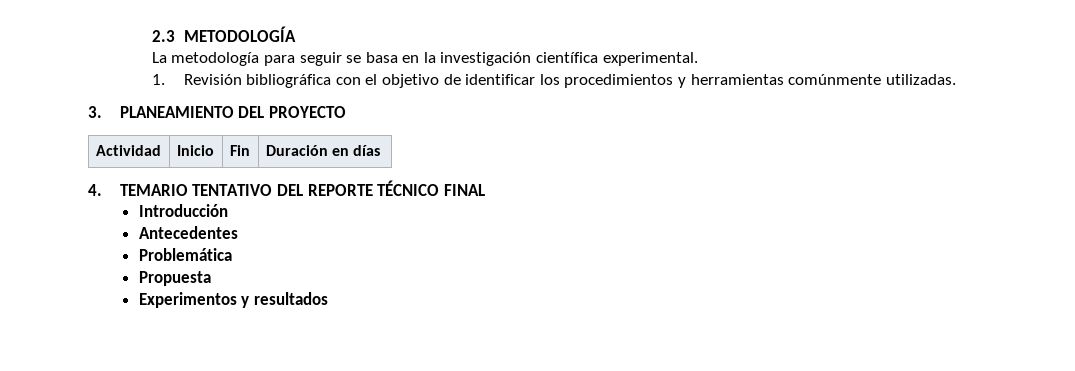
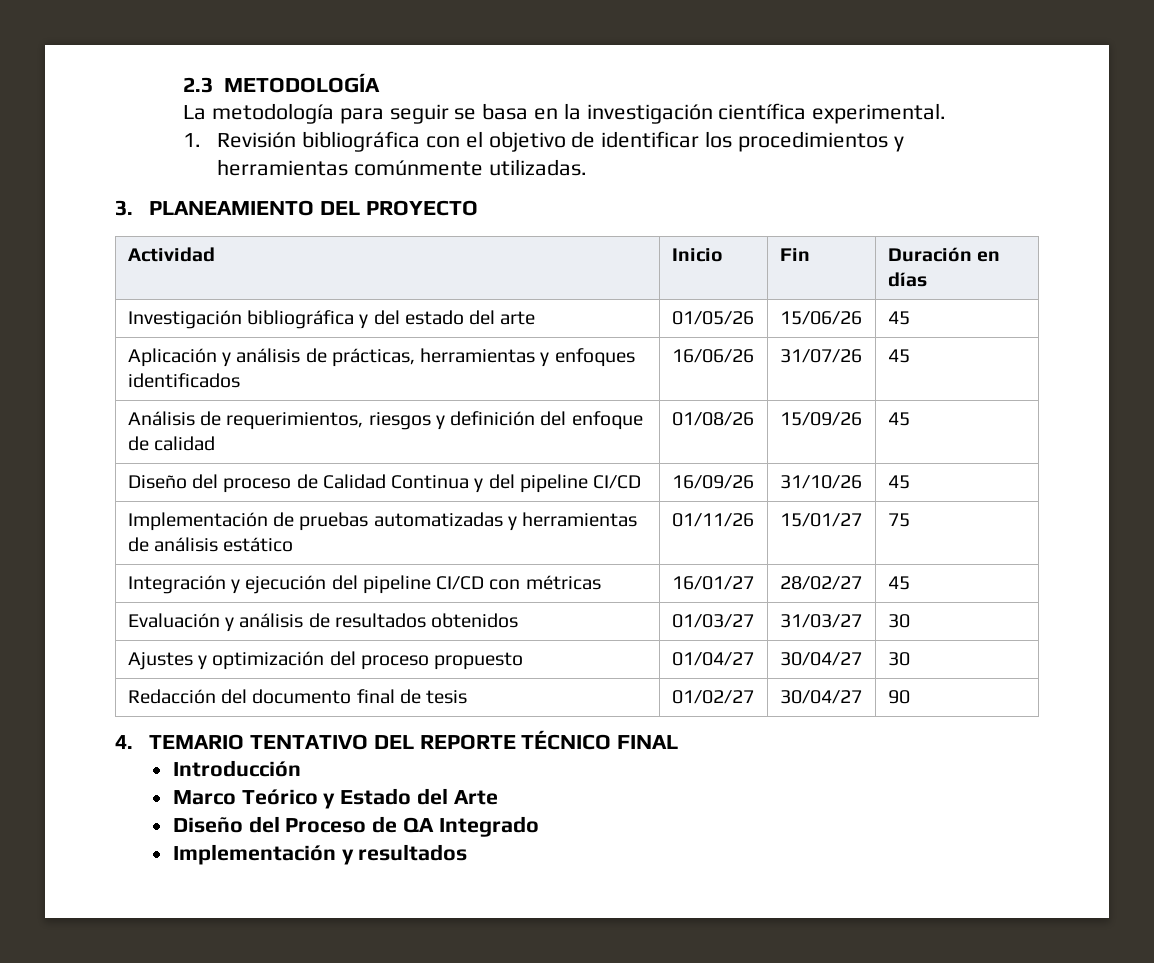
(380, 150) none -> [127,310,536,329] [671,311,754,325] [779,311,862,325] [887,311,910,325] [127,348,635,367] [127,373,240,388] [671,349,754,363] [779,349,862,363] [887,349,910,363] [127,411,643,430] [127,436,215,451] [671,412,754,426] [779,412,862,426] [887,412,910,426] [127,474,642,493] [671,475,754,489] [779,475,862,489] [887,475,910,489] [127,512,638,531] [127,537,294,552] [671,513,754,527] [779,513,862,527] [887,513,910,527] [127,575,601,594] [671,576,754,590] [779,576,862,590] [887,576,910,590] [127,613,519,632] [671,614,754,628] [779,614,862,628] [887,614,910,628] [127,651,524,670] [671,652,754,666] [779,652,862,666] [887,652,910,666] [127,689,468,704] [671,690,754,704] [779,690,862,704] [887,690,910,704] // Investigación bibliográfica y del estado del arte | 01/05/26 | 15/06/26 | 45 // Aplicación y análisis de prácticas, herramientas y enfoques identificados | 16/06/26 | 31/07/26 | 45 // Análisis de requerimientos, riesgos y definición del enfoque de calidad | 01/08/26 | 15/09/26 | 45 // Diseño del proceso de Calidad Continua y del pipeline CI/CD | 16/09/26 | 31/10/26 | 45 // Implementación de pruebas automatizadas y herramientas de análisis estático | 01/11/26 | 15/01/27 | 75 // Integración y ejecución del pipeline CI/CD con métricas | 16/01/27 | 28/02/27 | 45 // Evaluación y análisis de resultados obtenidos | 01/03/27 | 31/03/27 | 30 // Ajustes y optimización del proceso propuesto | 01/04/27 | 30/04/27 | 30 // Redacción del documento final de tesis | 01/02/27 | 30/04/27 | 90
[138,226,238,239] [138,248,232,261] [138,271,211,286] [138,292,237,308] Antecedentes // Problemática // Propuesta // Experimentos -> [172,788,498,809] [172,816,539,837] [172,844,336,865] Marco Teórico y Estado del Arte // Diseño del Proceso de QA Integrado // Implementación

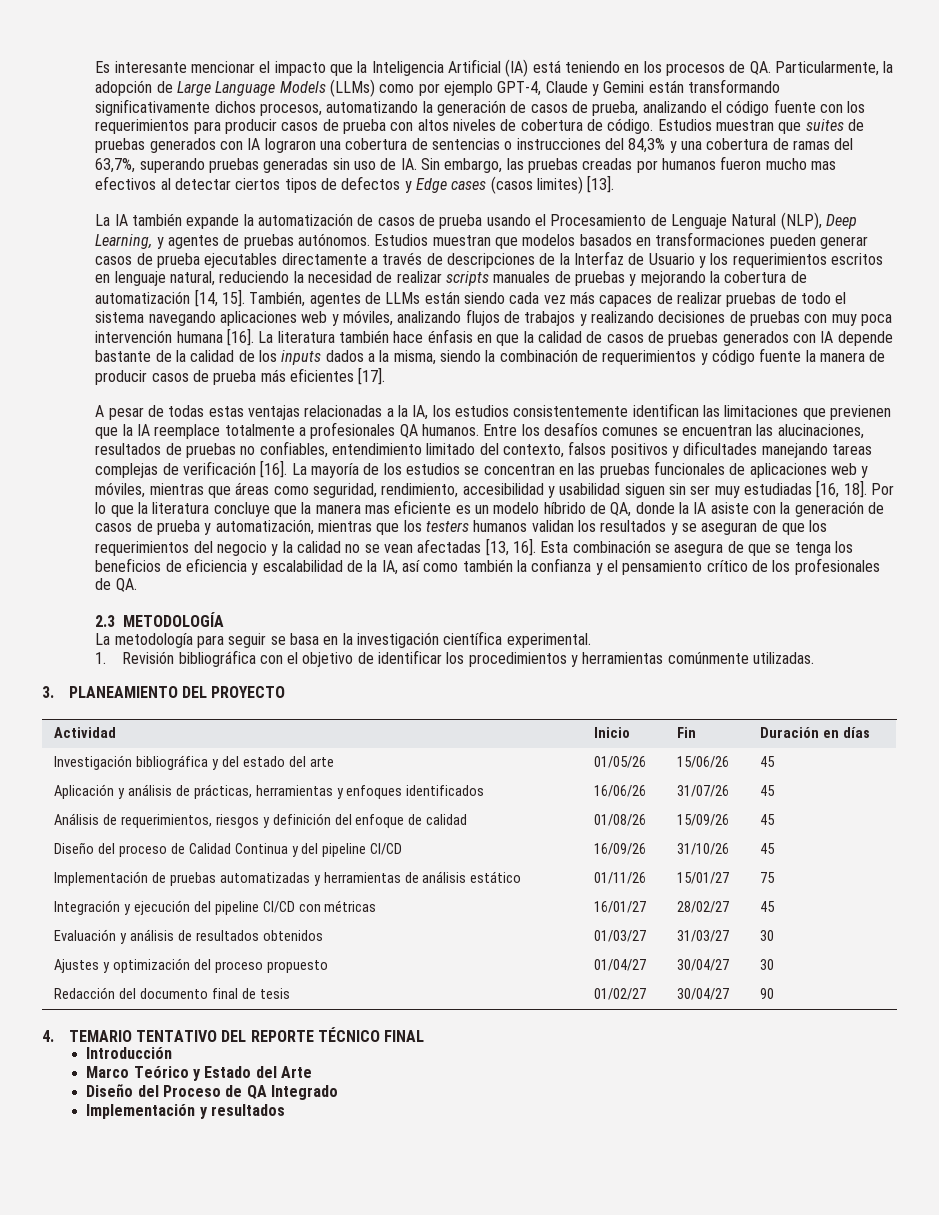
(183, 85) none -> [95,59,894,77] [95,79,780,97] [95,99,866,116] [95,118,864,134] [95,138,854,153] [95,156,836,173] [95,175,615,194] [95,212,857,230] [95,232,868,249] [95,251,883,268] [95,271,807,286] [95,289,847,307] [95,309,892,326] [95,328,893,346] [95,348,886,365] [95,367,386,385] [95,403,891,420] [95,422,864,439] [95,441,872,458] [95,460,869,478] [95,480,894,498] [95,500,884,517] [95,519,828,535] [95,538,853,556] [95,558,880,575] [95,578,137,592] Es interesante mencionar el impacto que la Inteligencia Artificial (IA) está teniendo en los procesos de QA. Particularmente, la adopción de Large Language Models (LLMs) como por ejemplo GPT-4, Claude y Gemini están transformando significativamente dichos procesos, automatizando la generación de casos de prueba, analizando el código fuente con los requerimientos para producir casos de prueba con altos niveles de cobertura de código. Estudios muestran que suites de pruebas generados con IA lograron una cobertura de sentencias o instrucciones del 84,3% y una cobertura de ramas del 63,7%, superando pruebas generadas sin uso de IA. Sin embargo, las pruebas creadas por humanos fueron mucho mas efectivos al detectar ciertos tipos de defectos y Edge cases (casos limites) [13]. // La IA también expande la automatización de casos de prueba usando el Procesamiento de Lenguaje Natural (NLP), Deep Learning, y agentes de pruebas autónomos. Estudios muestran que modelos basados en transformaciones pueden generar casos de prueba ejecutables directamente a través de descripciones de la Interfaz de Usuario y los requerimientos escritos en lenguaje natural, reduciendo la necesidad de realizar scripts manuales de pruebas y mejorando la cobertura de automatización [14, 15]. También, agentes de LLMs están siendo cada vez más capaces de realizar pruebas de todo el sistema navegando aplicaciones web y móviles, analizando flujos de trabajos y realizando decisiones de pruebas con muy poca intervención humana [16]. La literatura también hace énfasis en que la calidad de casos de pruebas generados con IA depende bastante de la calidad de los inputs dados a la misma, siendo la combinación de requerimientos y código fuente la manera de producir casos de prueba más eficientes [17]. // A pesar de todas estas ventajas relacionadas a la IA, los estudios consistentemente identifican las limitaciones que previenen que la IA reemplace totalmente a profesionales QA humanos. Entre los desafíos comunes se encuentran las alucinaciones, resultados de pruebas no confiables, entendimiento limitado del contexto, falsos positivos y dificultades manejando tareas complejas de verificación [16]. La mayoría de los estudios se concentran en las pruebas funcionales de aplicaciones web y móviles, mientras que áreas como seguridad, rendimiento, accesibilidad y usabilidad siguen sin ser muy estudiadas [16, 18]. Por lo que la literatura concluye que la manera mas eficiente es un modelo híbrido de QA, donde la IA asiste con la generación de casos de prueba y automatización, mientras que los testers humanos validan los resultados y se aseguran de que los requerimientos del negocio y la calidad no se vean afectadas [13, 16]. Esta combinación se asegura de que se tenga los beneficios de eficiencia y escalabilidad de la IA, así como también la confianza y el pensamiento crítico de los profesionales de QA. //

